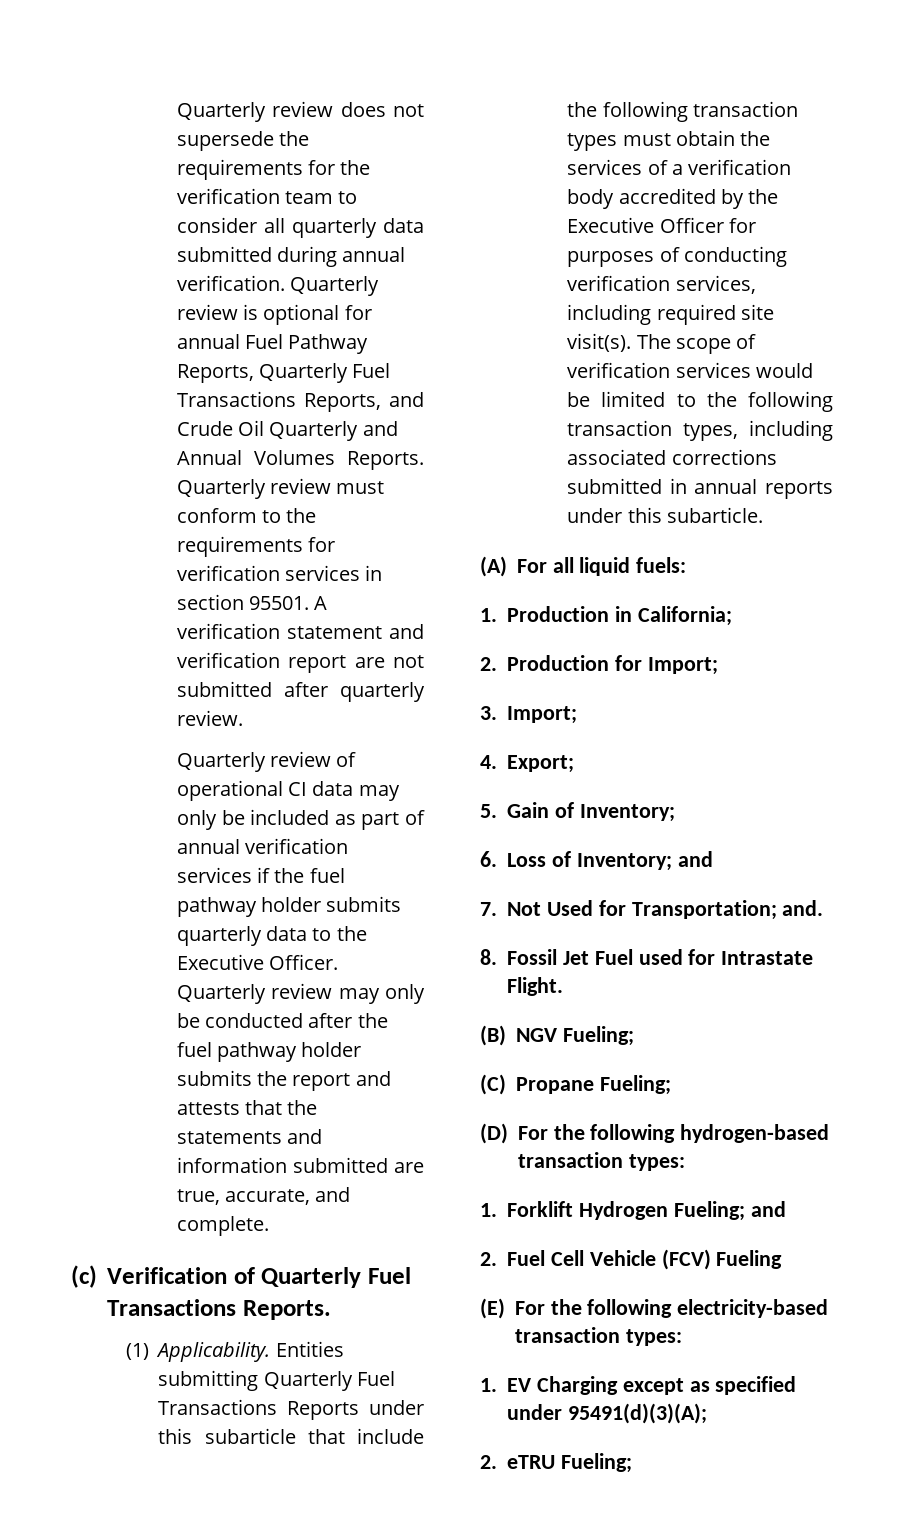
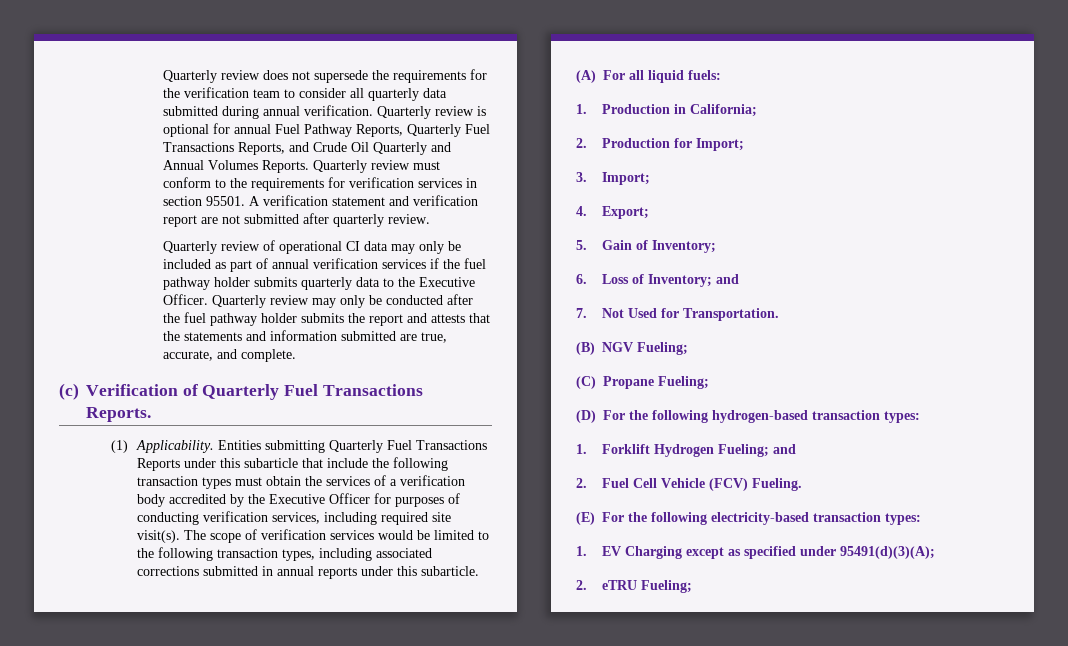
[631,900,824,920] [480,949,814,965] [507,977,564,996] Transportation; and. // 8. Fossil Jet Fuel used for Intrastate Flight. -> [683,308,780,321] Transportation.
[716,1250,783,1269] Fueling -> [752,478,803,491] Fueling.

